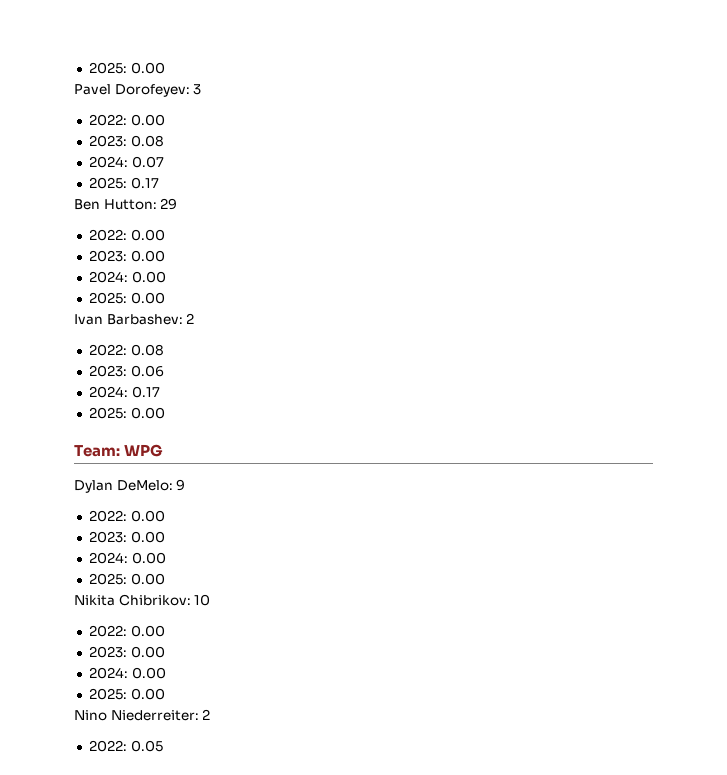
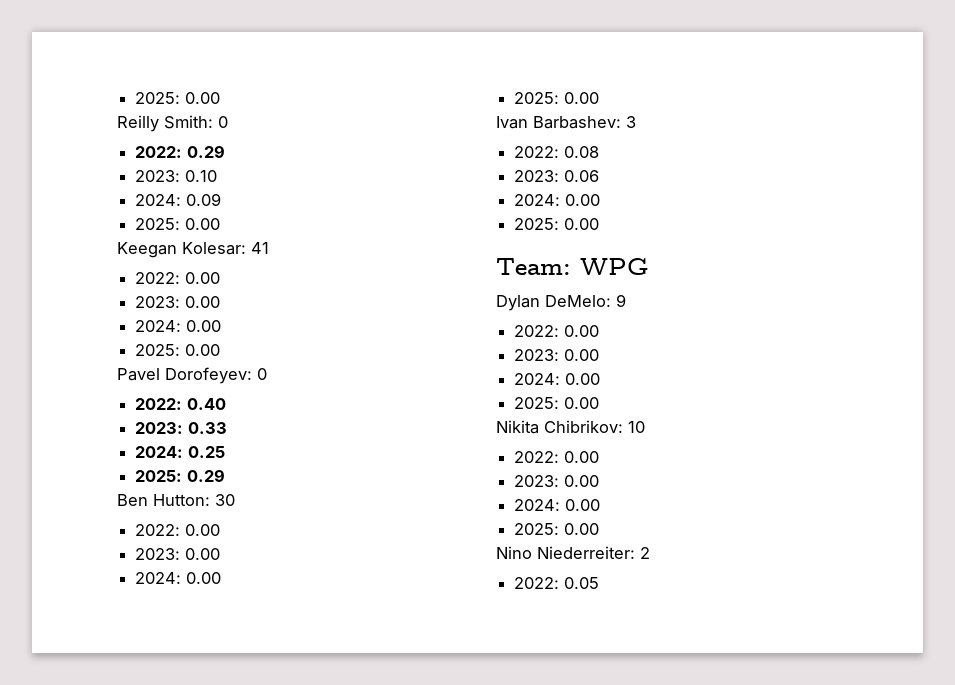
[88,62,165,74] 2025: 0.00 -> [135,92,221,104] [117,115,228,132] [135,145,226,158] [135,170,218,182] [135,193,222,206] [135,218,221,230] [117,242,269,258] [135,272,221,284] [135,296,221,308] [135,320,222,332] [135,344,221,356] 2025: 0.00 // Reilly Smith: 0 // 2022: 0.29 // 2023: 0.10 // 2024: 0.09 // 2025: 0.00 // Keegan Kolesar: 41 // 2022: 0.00 // 2023: 0.00 // 2024: 0.00 // 2025: 0.00
[193,84,202,95] [88,114,165,126] [88,135,164,147] [88,156,164,168] [88,177,159,189] 3 // 2022: 0.00 // 2023: 0.08 // 2024: 0.07 // 2025: 0.17 -> [257,368,267,380] [135,398,227,410] [135,422,228,434] [135,446,226,458] [135,469,226,482] 0 // 2022: 0.40 // 2023: 0.33 // 2024: 0.25 // 2025: 0.29
[160,198,178,210] 29 -> [215,494,235,506] 30
[186,313,195,324] 2 -> [626,116,636,128] 3
[131,386,160,398] 0.17 -> [565,194,601,206] 0.00

